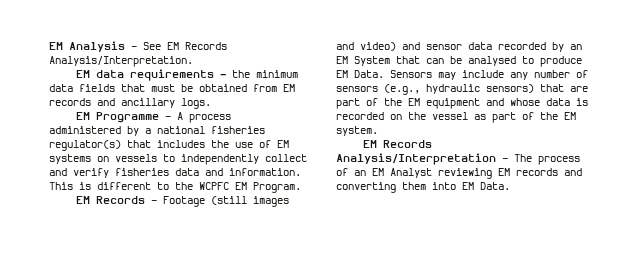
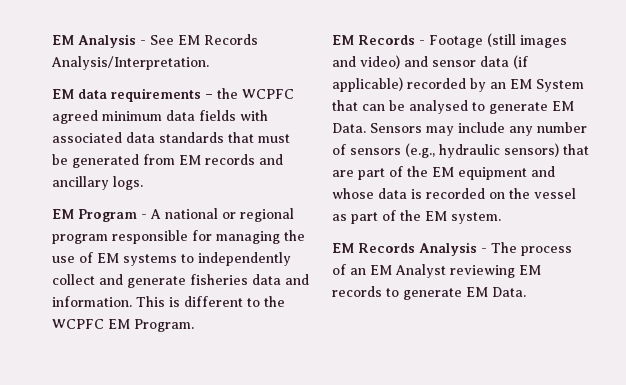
(250, 74) none -> [242,89,294,99] [52,110,98,124] WCPFC agreed
(115, 88) none -> [240,110,268,121] [52,132,224,143] with associated data standards
[199,84,247,92] obtained -> [72,154,139,168] generated
[95,112,159,123] Programme -> [78,209,137,222] Program
[188,114,231,123] [49,126,265,136] [49,140,205,151] process administered by a national fisheries regulator(s) that includes -> [165,208,294,222] [52,230,280,244] national or regional program responsible for managing
[97,154,157,162] on vessels -> (177, 260) none
[73,168,109,178] verify -> [127,276,186,288] generate
(492, 46) none -> [513,55,528,69] [332,77,403,92] (if applicable)
[540,56,582,67] produce -> [489,102,548,114] generate
[336,153,496,165] Analysis/Interpretation -> [419,242,477,256] Analysis
[564,168,582,176] [336,182,456,193] and converting them into -> [386,288,462,300] to generate

